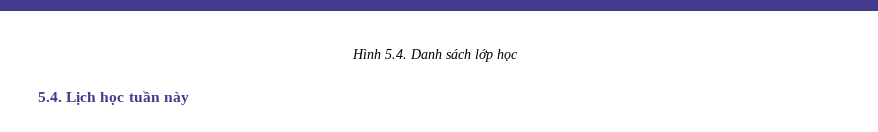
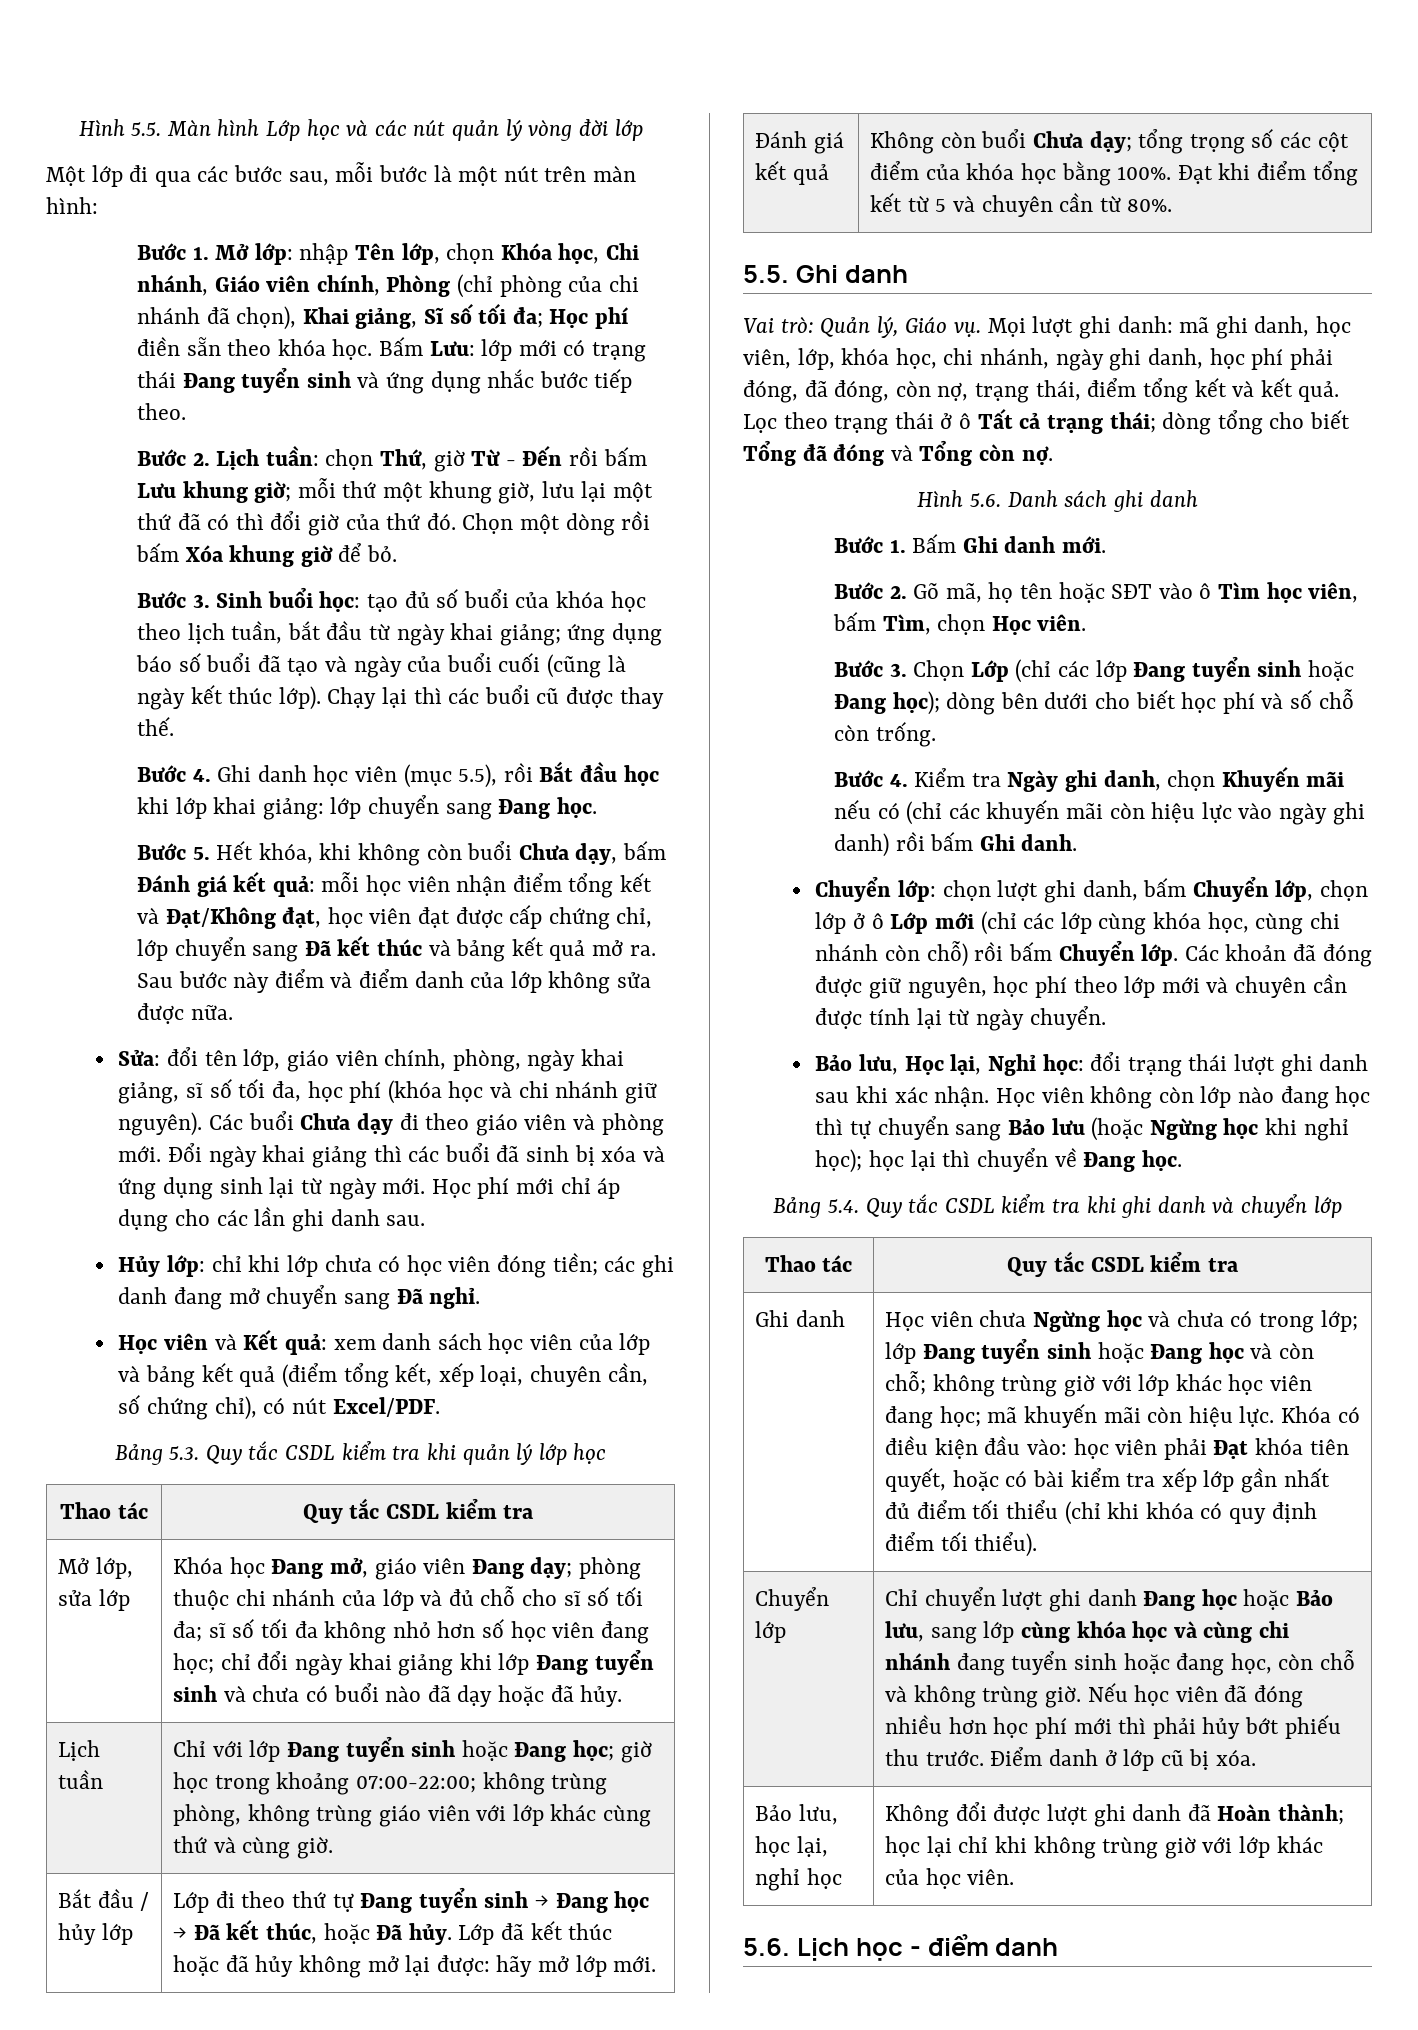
[352,49,518,62] [38,91,189,105] Hình 5.4. Danh sách lớp học // 5.4. Lịch học tuần này -> [78,119,643,141] [46,162,636,187] [46,197,98,214] [136,243,640,265] [136,274,639,298] [136,304,630,330] [136,337,647,362] [136,367,633,394] [136,403,186,420] [136,446,647,472] [136,478,654,504] [136,511,651,536] [135,543,398,567] [136,587,646,612] [136,621,663,646] [135,653,626,678] [136,685,664,710] [136,717,174,736] [136,761,659,788] [136,795,597,820] [136,841,667,866] [136,872,653,898] [136,905,653,930] [136,936,656,962] [136,969,652,994] [136,1003,233,1024] [118,1047,624,1072] [118,1079,657,1104] [118,1111,664,1136] [118,1143,665,1168] [118,1177,621,1200] [118,1207,426,1232] [118,1253,674,1278] [118,1285,481,1310] [118,1330,651,1355] [118,1363,648,1388] [118,1395,440,1420] [114,1441,607,1465] [60,1502,148,1519] [302,1498,535,1524] [58,1557,133,1579] [58,1589,130,1611] [173,1557,642,1580] [173,1586,643,1611] [173,1619,649,1644] [173,1649,654,1676] [173,1683,623,1707] [58,1740,101,1761] [58,1770,104,1789] [173,1736,652,1763] [173,1772,608,1795] [173,1804,652,1827] [173,1836,334,1859] [58,1889,150,1911] [58,1923,133,1945] [173,1887,650,1913] [173,1920,613,1945] [173,1955,657,1978] [755,131,844,154] [755,161,829,185] [870,129,1349,154] [870,161,1358,186] [870,193,1173,217] [743,265,908,283] [743,316,1351,339] [743,348,1333,371] [743,378,1340,403] [743,409,1350,435] [743,440,1053,466] [917,490,1198,512] [833,534,1107,553] [833,582,1359,603] [832,612,1087,635] [833,656,1355,683] [833,689,1354,715] [833,722,936,747] [833,767,1345,792] [833,800,1365,825] [833,832,1078,857] [815,876,1368,903] [815,911,1340,935] [815,940,1372,967] [815,974,1347,999] [815,1006,1106,1031] [815,1052,1369,1077] [815,1086,1371,1109] [815,1116,1349,1141] [815,1148,1182,1173] [773,1194,1342,1218] [764,1255,853,1272] [1007,1251,1239,1277] [755,1310,845,1327] [885,1310,1358,1333] [885,1338,1315,1364] [885,1371,1313,1397] [885,1404,1360,1429] [885,1436,1349,1460] [885,1468,1330,1493] [885,1500,1317,1525] [885,1532,1038,1557] [755,1587,830,1611] [755,1621,787,1643] [885,1587,1334,1612] [885,1621,1290,1644] [885,1650,1356,1676] [885,1683,1304,1708] [885,1715,1341,1739] [885,1747,1257,1771] [755,1804,838,1825] [755,1836,828,1857] [755,1868,842,1891] [885,1802,1345,1827] [885,1836,1323,1859] [885,1868,1015,1889] [743,1933,1059,1961] Hình 5.5. Màn hình Lớp học và các nút quản lý vòng đời lớp // Một lớp đi qua các bước sau, mỗi bước là một nút trên màn hình: // Bước 1. Mở lớp: nhập Tên lớp, chọn Khóa học, Chi nhánh, Giáo viên chính, Phòng (chỉ phòng của chi nhánh đã chọn), Khai giảng, Sĩ số tối đa; Học phí điền sẵn theo khóa học. Bấm Lưu: lớp mới có trạng thái Đang tuyển sinh và ứng dụng nhắc bước tiếp theo. // Bước 2. Lịch tuần: chọn Thứ, giờ Từ - Đến rồi bấm Lưu khung giờ; mỗi thứ một khung giờ, lưu lại một thứ đã có thì đổi giờ của thứ đó. Chọn một dòng rồi bấm Xóa khung giờ để bỏ. // Bước 3. Sinh buổi học: tạo đủ số buổi của khóa học theo lịch tuần, bắt đầu từ ngày khai giảng; ứng dụng báo số buổi đã tạo và ngày của buổi cuối (cũng là ngày kết thúc lớp). Chạy lại thì các buổi cũ được thay thế. // Bước 4. Ghi danh học viên (mục 5.5), rồi Bắt đầu học khi lớp khai giảng: lớp chuyển sang Đang học. // Bước 5. Hết khóa, khi không còn buổi Chưa dạy, bấm Đánh giá kết quả: mỗi học viên nhận điểm tổng kết và Đạt/Không đạt, học viên đạt được cấp chứng chỉ, lớp chuyển sang Đã kết thúc và bảng kết quả mở ra. Sau bước này điểm và điểm danh của lớp không sửa được nữa. // Sửa: đổi tên lớp, giáo viên chính, phòng, ngày khai giảng, sĩ số tối đa, học phí (khóa học và chi nhánh giữ nguyên). Các buổi Chưa dạy đi theo giáo viên và phòng mới. Đổi ngày khai giảng thì các buổi đã sinh bị xóa và ứng dụng sinh lại từ ngày mới. Học phí mới chỉ áp dụng cho các lần ghi danh sau. // Hủy lớp: chỉ khi lớp chưa có học viên đóng tiền; các ghi danh đang mở chuyển sang Đã nghỉ. // Học viên và Kết quả: xem danh sách học viên của lớp và bảng kết quả (điểm tổng kết, xếp loại, chuyên cần, số chứng chỉ), có nút Excel/PDF. // Bảng 5.3. Quy tắc CSDL kiểm tra khi quản lý lớp học // Thao tác | Quy tắc CSDL kiểm tra // Mở lớp, sửa lớp | Khóa học Đang mở, giáo viên Đang dạy; phòng thuộc chi nhánh của lớp và đủ chỗ cho sĩ số tối đa; sĩ số tối đa không nhỏ hơn số học viên đang học; chỉ đổi ngày khai giảng khi lớp Đang tuyển sinh và chưa có buổi nào đã dạy hoặc đã hủy. // Lịch tuần | Chỉ với lớp Đang tuyển sinh hoặc Đang học; giờ học trong khoảng 07:00-22:00; không trùng phòng, không trùng giáo viên với lớp khác cùng thứ và cùng giờ. // Bắt đầu / hủy lớp | Lớp đi theo thứ tự Đang tuyển sinh → Đang học → Đã kết thúc, hoặc Đã hủy. Lớp đã kết thúc hoặc đã hủy không mở lại được: hãy mở lớp mới. // Đánh giá kết quả | Không còn buổi Chưa dạy; tổng trọng số các cột điểm của khóa học bằng 100%. Đạt khi điểm tổng kết từ 5 và chuyên cần từ 80%. // 5.5. Ghi danh // Vai trò: Quản lý, Giáo vụ. Mọi lượt ghi danh: mã ghi danh, học viên, lớp, khóa học, chi nhánh, ngày ghi danh, học phí phải đóng, đã đóng, còn nợ, trạng thái, điểm tổng kết và kết quả. Lọc theo trạng thái ở ô Tất cả trạng thái; dòng tổng cho biết Tổng đã đóng và Tổng còn nợ. // Hình 5.6. Danh sách ghi danh // Bước 1. Bấm Ghi danh mới. // Bước 2. Gõ mã, họ tên hoặc SĐT vào ô Tìm học viên, bấm Tìm, chọn Học viên. // Bước 3. Chọn Lớp (chỉ các lớp Đang tuyển sinh hoặc Đang học); dòng bên dưới cho biết học phí và số chỗ còn trống. // Bước 4. Kiểm tra Ngày ghi danh, chọn Khuyến mãi nếu có (chỉ các khuyến mãi còn hiệu lực vào ngày ghi danh) rồi bấm Ghi danh. // Chuyển lớp: chọn lượt ghi danh, bấm Chuyển lớp, chọn lớp ở ô Lớp mới (chỉ các lớp cùng khóa học, cùng chi nhánh còn chỗ) rồi bấm Chuyển lớp. Các khoản đã đóng được giữ nguyên, học phí theo lớp mới và chuyên cần được tính lại từ ngày chuyển. // Bảo lưu, Học lại, Nghỉ học: đổi trạng thái lượt ghi danh sau khi xác nhận. Học viên không còn lớp nào đang học thì tự chuyển sang Bảo lưu (hoặc Ngừng học khi nghỉ học); học lại thì chuyển về Đang học. // Bảng 5.4. Quy tắc CSDL kiểm tra khi ghi danh và chuyển lớp // Thao tác | Quy tắc CSDL kiểm tra // Ghi danh | Học viên chưa Ngừng học và chưa có trong lớp; lớp Đang tuyển sinh hoặc Đang học và còn chỗ; không trùng giờ với lớp khác học viên đang học; mã khuyến mãi còn hiệu lực. Khóa có điều kiện đầu vào: học viên phải Đạt khóa tiên quyết, hoặc có bài kiểm tra xếp lớp gần nhất đủ điểm tối thiểu (chỉ khi khóa có quy định điểm tối thiểu). // Chuyển lớp | Chỉ chuyển lượt ghi danh Đang học hoặc Bảo lưu, sang lớp cùng khóa học và cùng chi nhánh đang tuyển sinh hoặc đang học, còn chỗ và không trùng giờ. Nếu học viên đã đóng nhiều hơn học phí mới thì phải hủy bớt phiếu thu trước. Điểm danh ở lớp cũ bị xóa. // Bảo lưu, học lại, nghỉ học | Không đổi được lượt ghi danh đã Hoàn thành; học lại chỉ khi không trùng giờ với lớp khác của học viên. // 5.6. Lịch học - điểm danh

